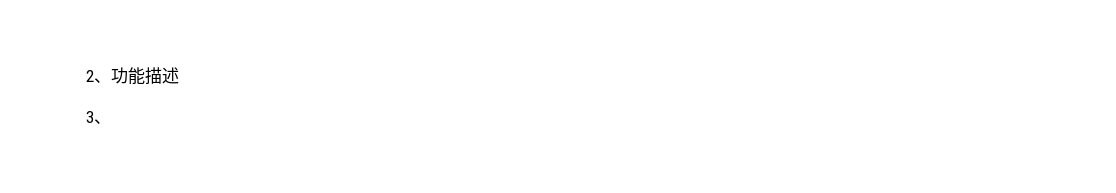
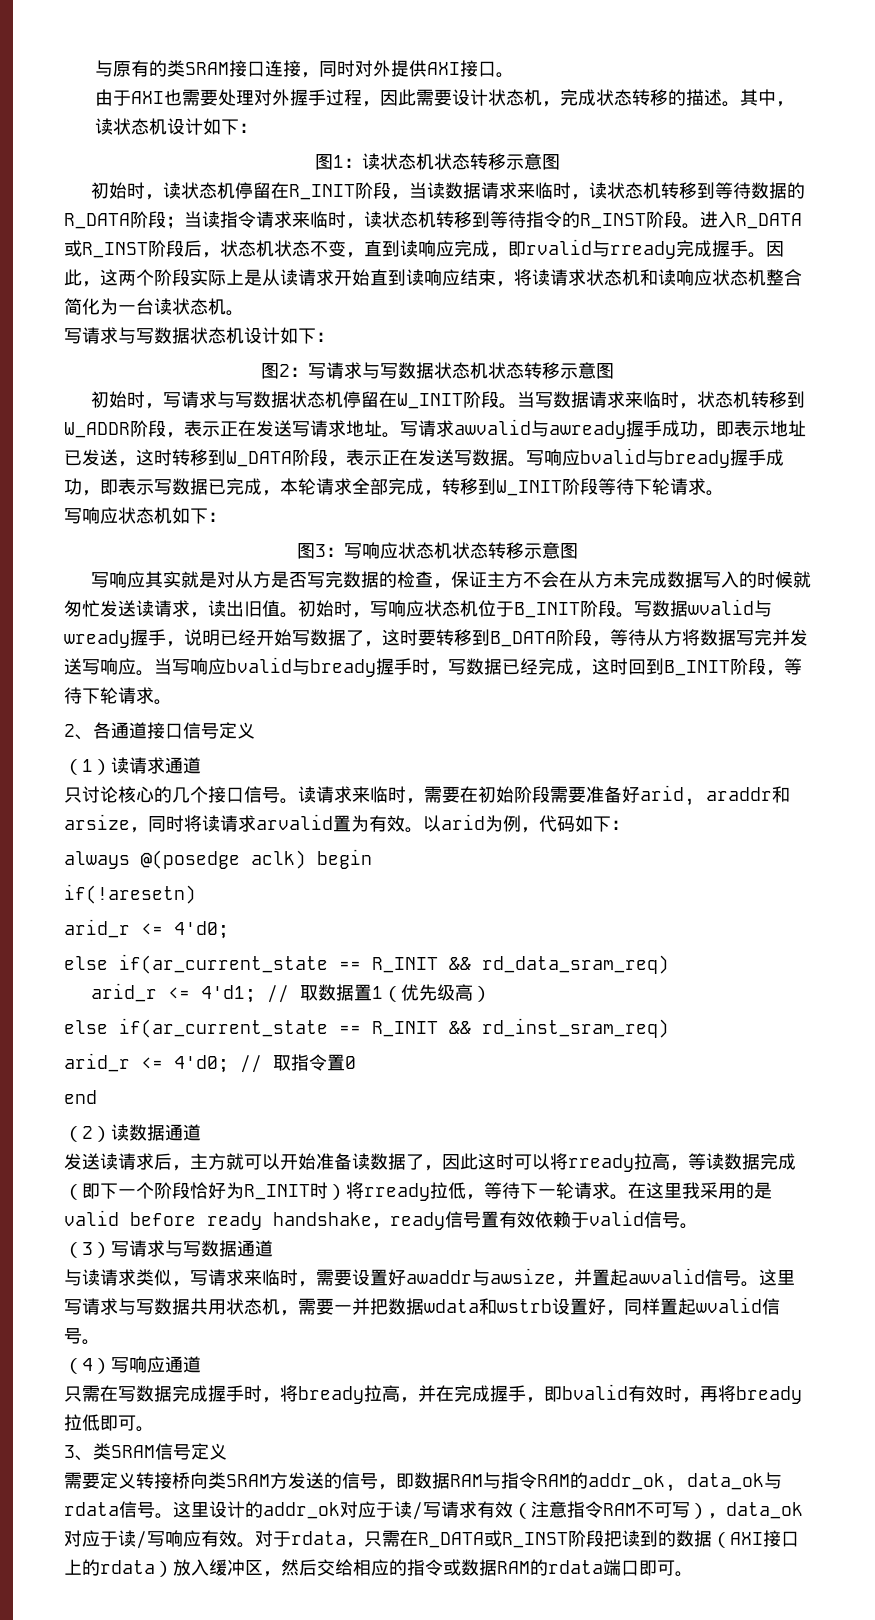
[86,67,179,85] [86,111,111,124] 2、功能描述 // 3、 -> [95,60,515,78] [95,89,795,107] [95,118,258,135] [315,153,560,170] [90,182,805,200] [64,211,802,229] [64,239,784,259] [64,269,802,287] [64,298,244,316] [64,327,334,344] [261,362,614,379] [90,391,805,409] [64,419,806,439] [64,448,784,468] [64,478,724,496] [64,507,226,524] [297,542,578,559] [90,571,811,589] [64,599,772,618] [64,629,808,648] [64,657,802,677] [64,687,172,705] [64,722,255,740] [64,757,201,775] [64,785,790,806] [64,814,629,833] [64,849,372,869] [64,884,196,904] [64,919,229,939] [64,954,669,974] [90,983,491,1003] [64,1018,669,1038] [64,1053,356,1073] [64,1090,97,1104] [64,1124,201,1142] [64,1153,796,1172] [64,1182,772,1201] [64,1210,698,1230] [64,1240,273,1258] [64,1268,795,1287] [64,1297,780,1316] [64,1328,100,1345] [64,1356,201,1374] [64,1384,802,1404] [64,1414,154,1432] [64,1443,227,1461] [64,1472,782,1492] [64,1501,803,1520] [64,1530,799,1549] [64,1559,693,1577] 与原有的类SRAM接口连接，同时对外提供AXI接口。 // 由于AXI也需要处理对外握手过程，因此需要设计状态机，完成状态转移的描述。其中，读状态机设计如下： // 图1：读状态机状态转移示意图 // 初始时，读状态机停留在R_INIT阶段，当读数据请求来临时，读状态机转移到等待数据的R_DATA阶段；当读指令请求来临时，读状态机转移到等待指令的R_INST阶段。进入R_DATA或R_INST阶段后，状态机状态不变，直到读响应完成，即rvalid与rready完成握手。因此，这两个阶段实际上是从读请求开始直到读响应结束，将读请求状态机和读响应状态机整合简化为一台读状态机。 // 写请求与写数据状态机设计如下： // 图2：写请求与写数据状态机状态转移示意图 // 初始时，写请求与写数据状态机停留在W_INIT阶段。当写数据请求来临时，状态机转移到W_ADDR阶段，表示正在发送写请求地址。写请求awvalid与awready握手成功，即表示地址已发送，这时转移到W_DATA阶段，表示正在发送写数据。写响应bvalid与bready握手成功，即表示写数据已完成，本轮请求全部完成，转移到W_INIT阶段等待下轮请求。 // 写响应状态机如下： // 图3：写响应状态机状态转移示意图 // 写响应其实就是对从方是否写完数据的检查，保证主方不会在从方未完成数据写入的时候就匆忙发送读请求，读出旧值。初始时，写响应状态机位于B_INIT阶段。写数据wvalid与wready握手，说明已经开始写数据了，这时要转移到B_DATA阶段，等待从方将数据写完并发送写响应。当写响应bvalid与bready握手时，写数据已经完成，这时回到B_INIT阶段，等待下轮请求。 // 2、各通道接口信号定义 // （1）读请求通道 // 只讨论核心的几个接口信号。读请求来临时，需要在初始阶段需要准备好arid, araddr和arsize，同时将读请求arvalid置为有效。以arid为例，代码如下： // always @(posedge aclk) begin // if(!aresetn) // arid_r <= 4'd0; // else if(ar_current_state == R_INIT && rd_data_sram_req) // arid_r <= 4'd1; // 取数据置1（优先级高） // else if(ar_current_state == R_INIT && rd_inst_sram_req) // arid_r <= 4'd0; // 取指令置0 // end // （2）读数据通道 // 发送读请求后，主方就可以开始准备读数据了，因此这时可以将rready拉高，等读数据完成（即下一个阶段恰好为R_INIT时）将rready拉低，等待下一轮请求。在这里我采用的是valid before ready handshake，ready信号置有效依赖于valid信号。 // （3）写请求与写数据通道 // 与读请求类似，写请求来临时，需要设置好awaddr与awsize，并置起awvalid信号。这里写请求与写数据共用状态机，需要一并把数据wdata和wstrb设置好，同样置起wvalid信号。 // （4）写响应通道 // 只需在写数据完成握手时，将bready拉高，并在完成握手，即bvalid有效时，再将bready拉低即可。 // 3、类SRAM信号定义 // 需要定义转接桥向类SRAM方发送的信号，即数据RAM与指令RAM的addr_ok, data_ok与rdata信号。这里设计的addr_ok对应于读/写请求有效（注意指令RAM不可写），data_ok对应于读/写响应有效。对于rdata，只需在R_DATA或R_INST阶段把读到的数据（AXI接口上的rdata）放入缓冲区，然后交给相应的指令或数据RAM的rdata端口即可。

